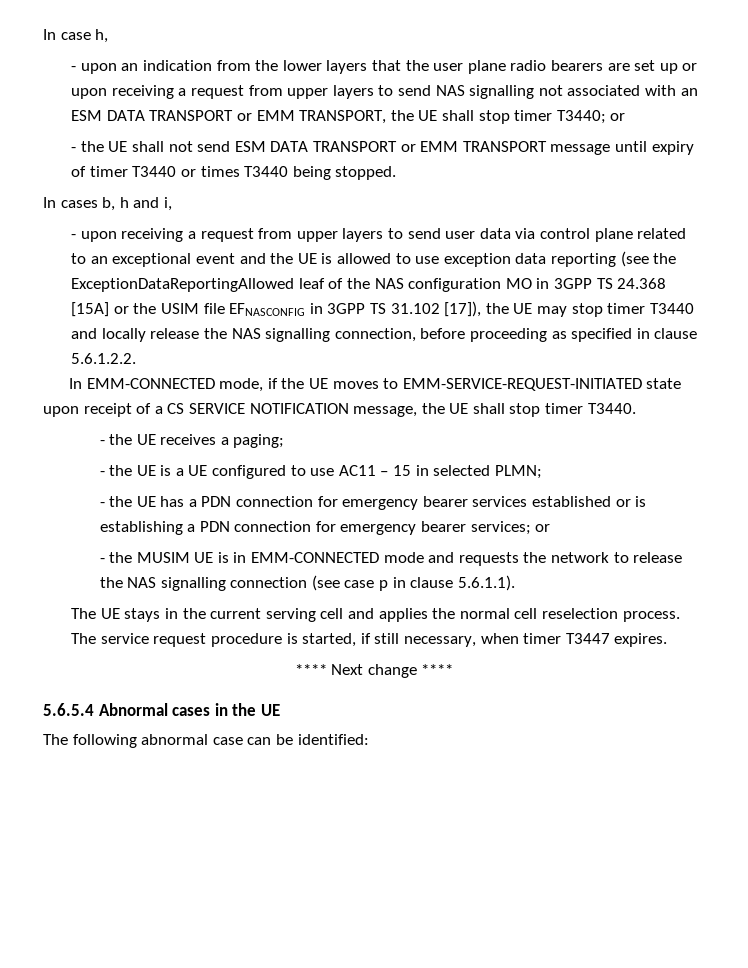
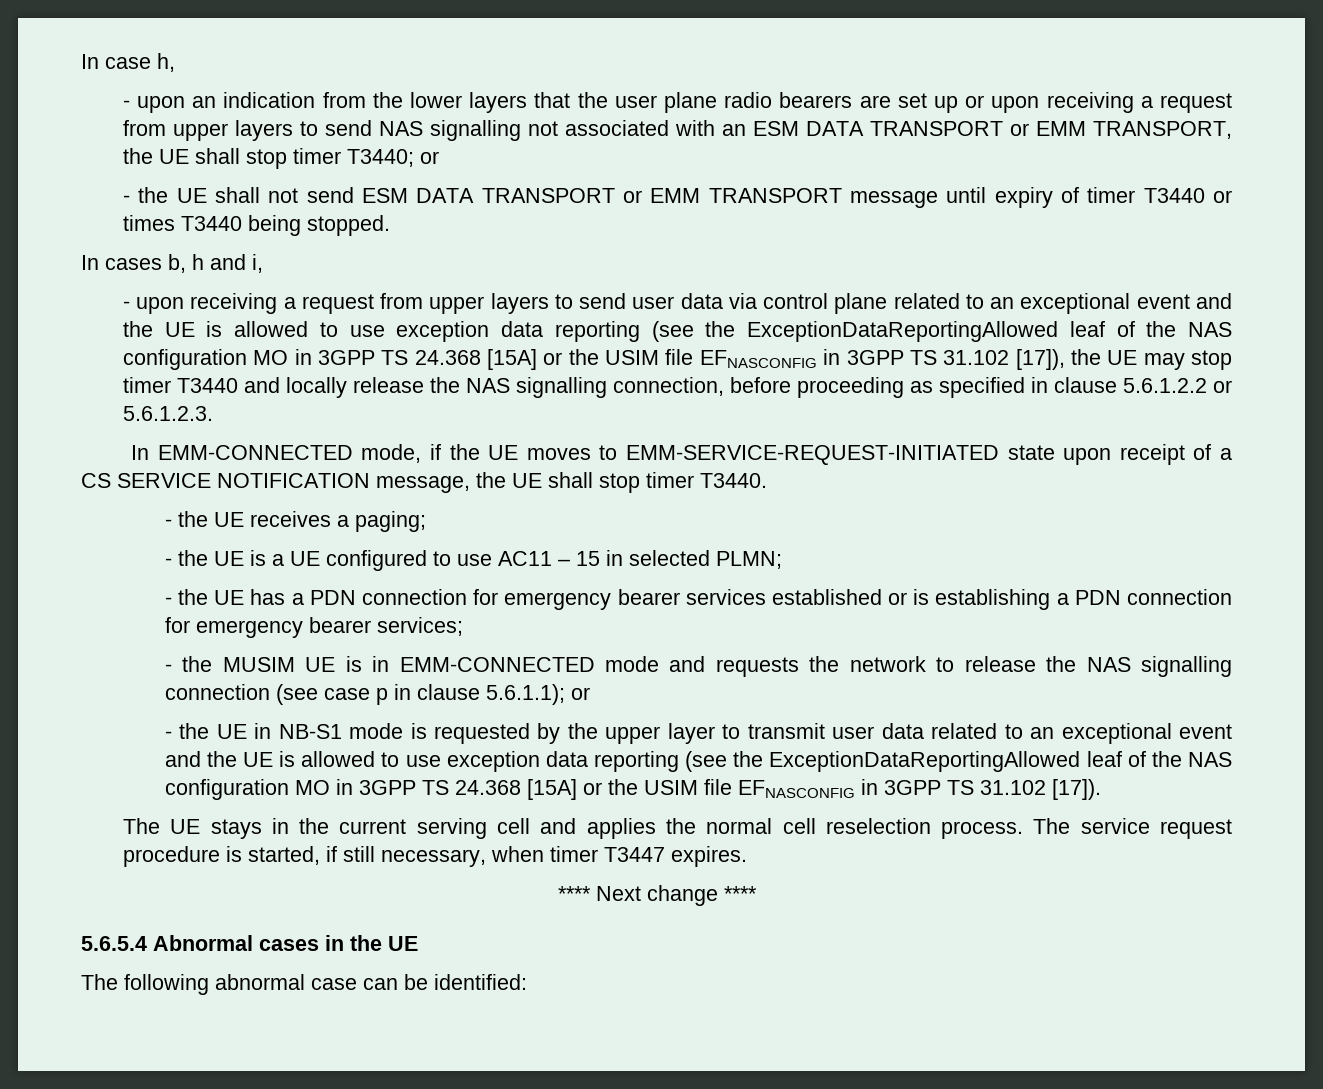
[71,353,137,364] 5.6.1.2.2. -> [1122,378,1232,393] [122,406,213,421] 5.6.1.2.2 or 5.6.1.2.3.
[535,524,551,532] or -> (463, 626) none
[457,575,515,591] 5.6.1.1). -> [485,684,590,705] [164,723,1232,744] [164,751,1232,772] [164,779,1101,800] 5.6.1.1); or // - the UE in NB-S1 mode is requested by the upper layer to transmit user data related to an exceptional event and the UE is allowed to use exception data reporting (see the ExceptionDataReportingAllowed leaf of the NAS configuration MO in 3GPP TS 24.368 [15A] or the USIM file EFNASCONFIG in 3GPP TS 31.102 [17]).

